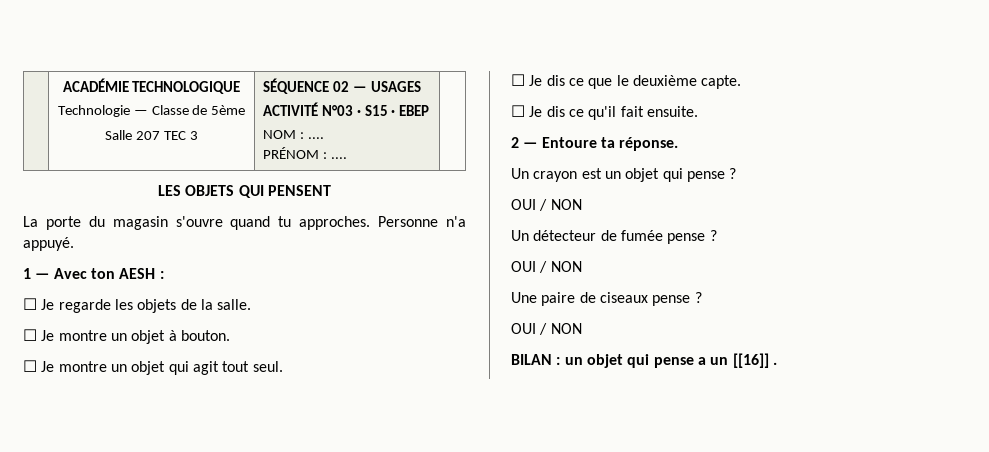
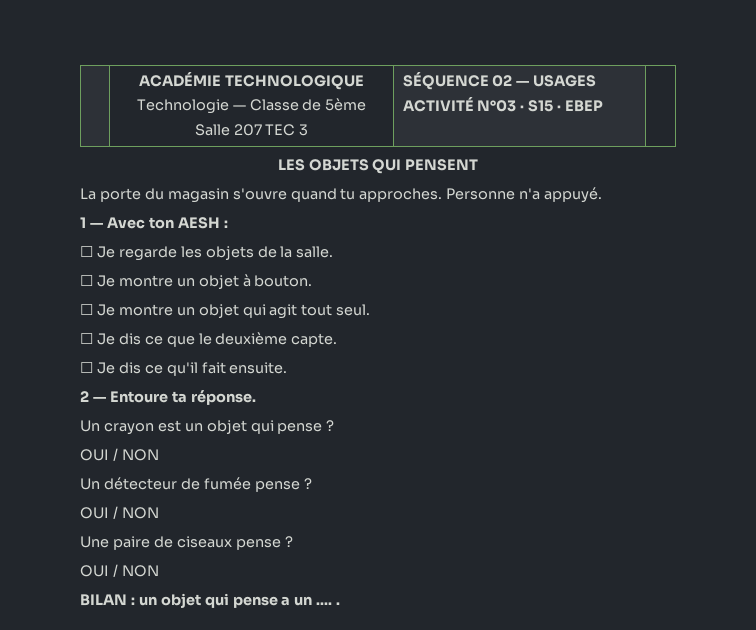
[262,130,324,139] [262,147,347,159] // NOM : .... // PRÉNOM : .... -> (604, 106) none
[732,353,769,368] [[16]] -> [316,602,333,605] ....

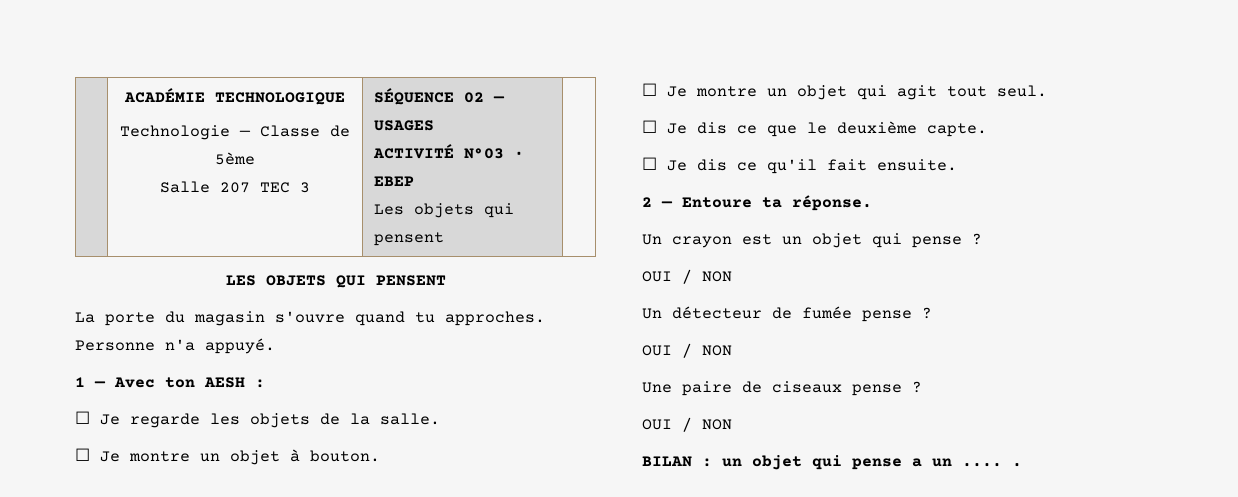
[528,100,562,112] S15 · -> (525, 154) none
(604, 106) none -> [374,203,515,218] [374,232,445,246] // Les objets qui pensent

